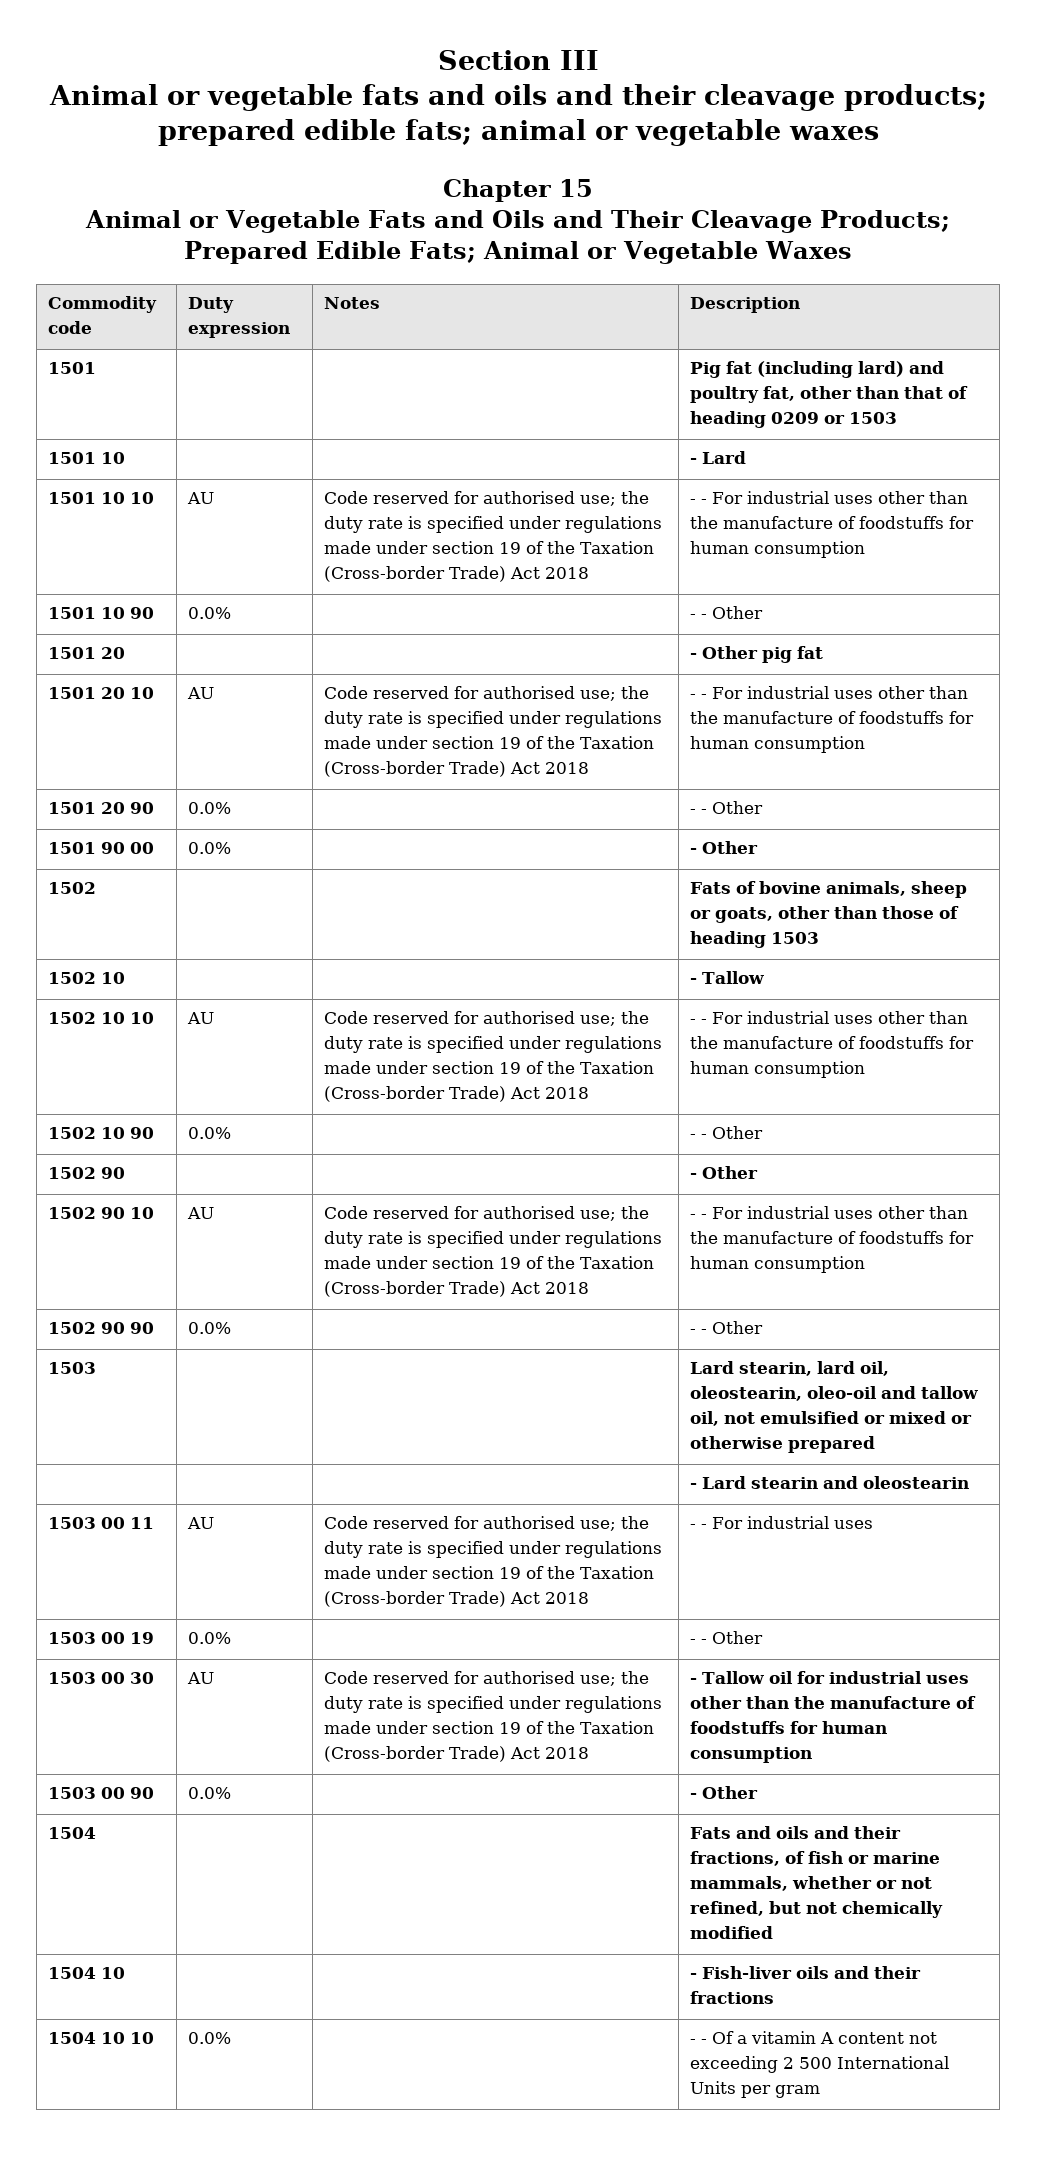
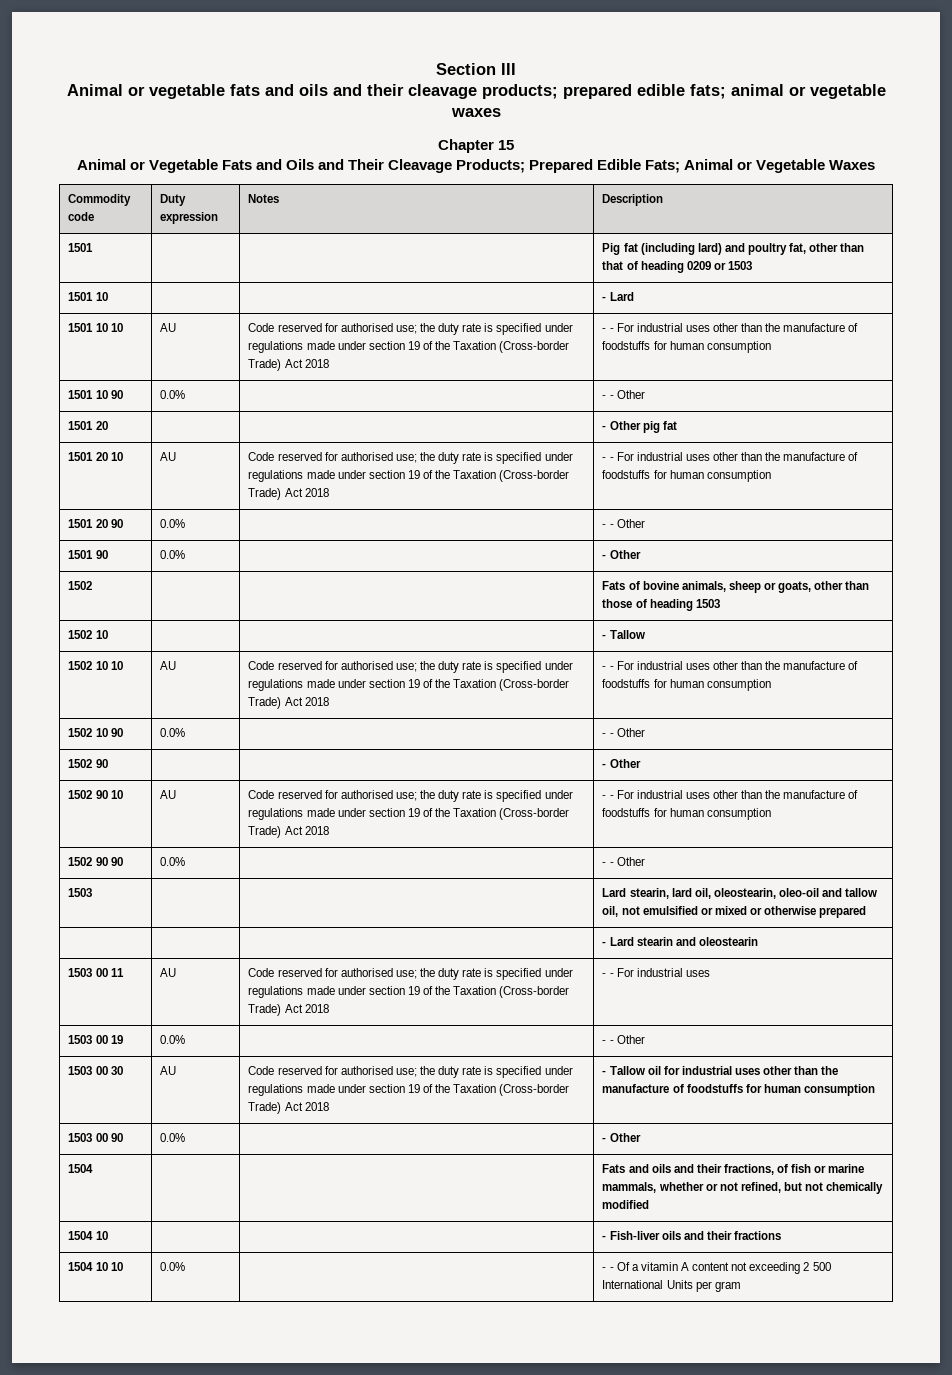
[130,842,155,854] 00 -> (108, 554) none

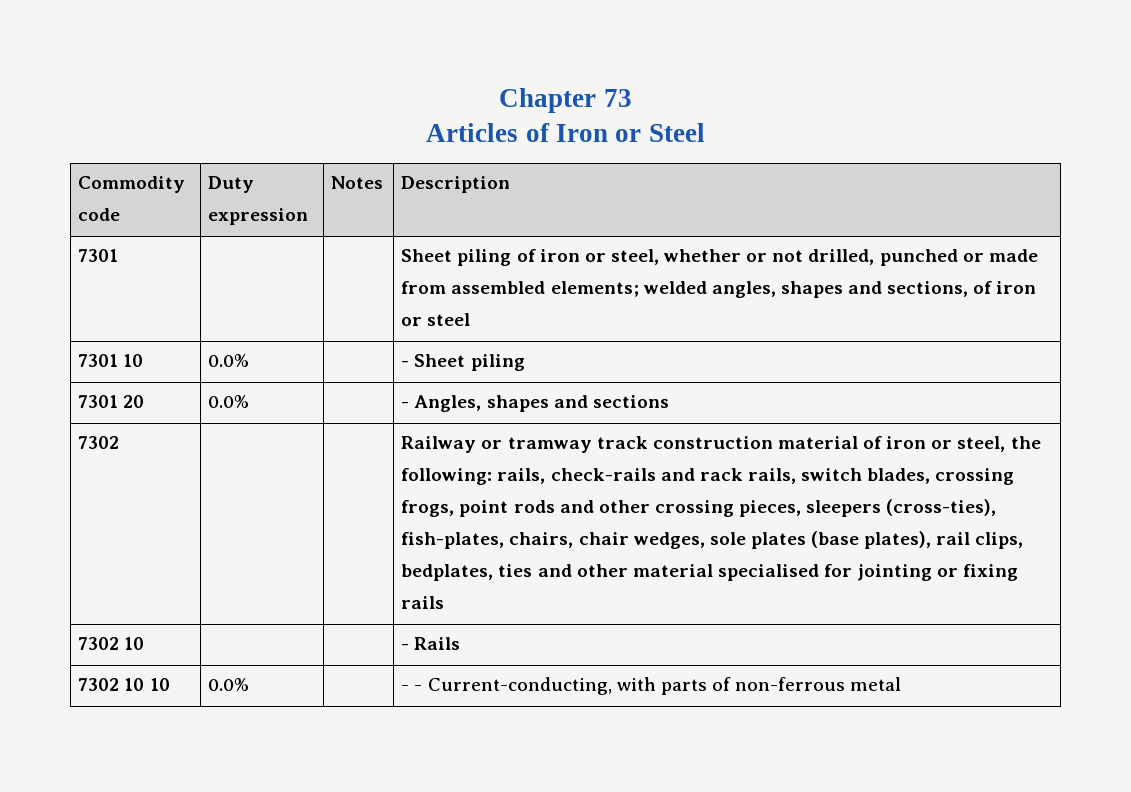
[436,63,516,75] [66,84,886,99] [450,108,501,117] [437,139,515,153] [76,159,876,173] Section III // Animal or vegetable fats and oils and their cleavage products; prepared edible fats; animal or vegetable waxes // Chapter 15 // Animal or Vegetable Fats and Oils and Their Cleavage Products; Prepared Edible Fats; Animal or Vegetable Waxes -> [499,88,632,113] [426,123,705,142] Chapter 73 // Articles of Iron or Steel
[68,243,94,252] [602,243,865,255] [602,261,752,273] [68,292,108,301] [602,292,634,301] [68,323,123,332] [160,323,177,332] [248,323,573,335] [248,341,570,353] [248,359,329,371] [602,323,859,332] [602,341,771,353] [68,390,123,399] [160,390,186,399] [602,390,645,399] [68,421,108,430] [602,421,677,433] [68,452,123,461] [160,452,177,461] [248,452,573,464] [248,470,570,482] [248,488,329,500] [602,452,859,461] [602,470,771,482] [68,519,123,528] [160,519,186,528] [602,519,645,528] [68,550,108,559] [160,550,186,559] [602,550,641,559] [68,581,93,590] [602,581,870,593] [602,599,720,611] [68,630,108,639] [602,630,645,639] [68,661,123,670] [160,661,177,670] [248,661,573,673] [248,679,570,691] [248,697,329,709] [602,661,859,670] [602,679,771,691] [68,728,123,737] [160,728,186,737] [602,728,645,737] [68,759,108,768] [602,759,641,768] [68,790,123,799] [160,790,177,799] [248,790,573,802] [248,808,570,820] [248,826,329,838] [602,790,859,799] [602,808,771,820] [68,857,123,866] [160,857,186,866] [602,857,645,866] [68,888,93,897] [602,888,878,899] [602,906,867,918] [602,937,758,946] [68,968,124,977] [160,968,177,977] [248,968,573,980] [248,986,570,998] [248,1004,329,1016] [602,968,710,977] [68,1035,123,1044] [160,1035,186,1044] [602,1035,645,1044] [68,1066,123,1075] [160,1066,177,1075] [248,1066,573,1078] [248,1084,570,1096] [248,1102,329,1114] [602,1066,839,1075] [602,1084,875,1096] [68,1133,123,1142] [160,1133,186,1142] [602,1133,641,1142] [68,1164,94,1173] [602,1164,865,1175] [602,1182,884,1194] [602,1200,650,1209] [68,1231,108,1240] [602,1231,781,1240] [68,1262,94,1271] 1501 | | | Pig fat (including lard) and poultry fat, other than that of heading 0209 or 1503 // 1501 10 | | | - Lard // 1501 10 10 | AU | Code reserved for authorised use; the duty rate is specified under regulations made under section 19 of the Taxation (Cross-border Trade) Act 2018 | - - For industrial uses other than the manufacture of foodstuffs for human consumption // 1501 10 90 | 0.0% | | - - Other // 1501 20 | | | - Other pig fat // 1501 20 10 | AU | Code reserved for authorised use; the duty rate is specified under regulations made under section 19 of the Taxation (Cross-border Trade) Act 2018 | - - For industrial uses other than the manufacture of foodstuffs for human consumption // 1501 20 90 | 0.0% | | - - Other // 1501 90 | 0.0% | | - Other // 1502 | | | Fats of bovine animals, sheep or goats, other than those of heading 1503 // 1502 10 | | | - Tallow // 1502 10 10 | AU | Code reserved for authorised use; the duty rate is specified under regulations made under section 19 of the Taxation (Cross-border Trade) Act 2018 | - - For industrial uses other than the manufacture of foodstuffs for human consumption // 1502 10 90 | 0.0% | | - - Other // 1502 90 | | | - Other // 1502 90 10 | AU | Code reserved for authorised use; the duty rate is specified under regulations made under section 19 of the Taxation (Cross-border Trade) Act 2018 | - - For industrial uses other than the manufacture of foodstuffs for human consumption // 1502 90 90 | 0.0% | | - - Other // 1503 | | | Lard stearin, lard oil, oleostearin, oleo-oil and tallow oil, not emulsified or mixed or otherwise prepared // | | | - Lard stearin and oleostearin // 1503 00 11 | AU | Code reserved for authorised use; the duty rate is specified under regulations made under section 19 of the Taxation (Cross-border Trade) Act 2018 | - - For industrial uses // 1503 00 19 | 0.0% | | - - Other // 1503 00 30 | AU | Code reserved for authorised use; the duty rate is specified under regulations made under section 19 of the Taxation (Cross-border Trade) Act 2018 | - Tallow oil for industrial uses other than the manufacture of foodstuffs for human consumption // 1503 00 90 | 0.0% | | - Other // 1504 | | | Fats and oils and their fractions, of fish or marine mammals, whether or not refined, but not chemically modified // 1504 10 | | | - Fish-liver oils and their fractions // 1504 -> [78,249,119,262] [401,249,1038,266] [401,281,1037,298] [401,313,471,326] [78,354,144,367] [208,354,250,367] [401,354,525,371] [78,395,145,408] [208,395,250,408] [401,395,669,412] [78,436,120,449] [401,436,1041,453] [401,468,1015,485] [401,499,997,517] [401,531,1024,549] [401,564,1019,581] [401,596,445,609] [78,637,145,650] [401,637,461,650] [78,678,120,691] 7301 | | | Sheet piling of iron or steel, whether or not drilled, punched or made from assembled elements; welded angles, shapes and sections, of iron or steel // 7301 10 | 0.0% | | - Sheet piling // 7301 20 | 0.0% | | - Angles, shapes and sections // 7302 | | | Railway or tramway track construction material of iron or steel, the following: rails, check-rails and rack rails, switch blades, crossing frogs, point rods and other crossing pieces, sleepers (cross-ties), fish-plates, chairs, chair wedges, sole plates (base plates), rail clips, bedplates, ties and other material specialised for jointing or fixing rails // 7302 10 | | | - Rails // 7302
[616,1262,831,1274] [602,1280,741,1292] Of a vitamin A content not exceeding 2 500 International Units per gram -> [427,677,902,695] Current-conducting, with parts of non-ferrous metal

